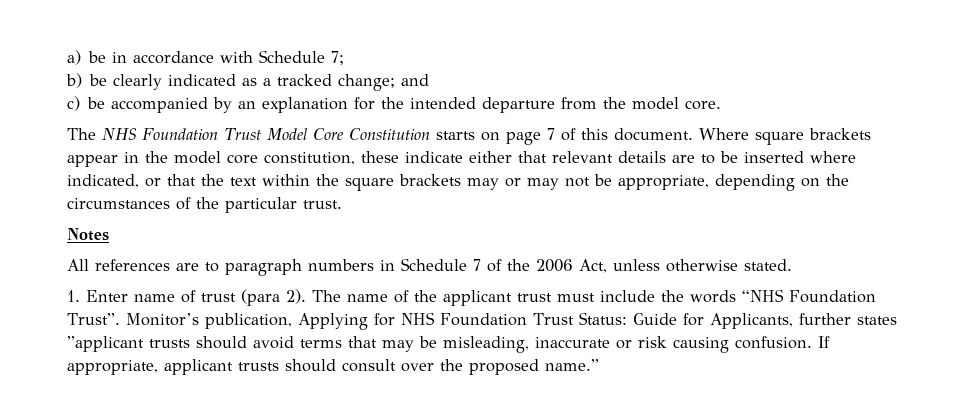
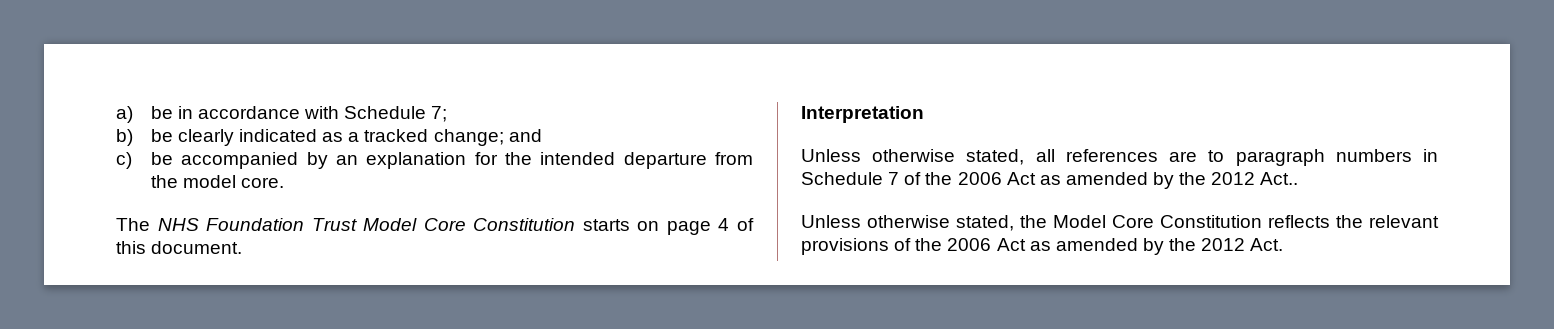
[546,128,555,140] 7 -> [718,218,730,231] 4
[698,128,871,145] [67,151,856,167] [67,174,849,191] [67,197,342,213] [67,228,109,241] [67,259,89,271] Where square brackets appear in the model core constitution, these indicate either that relevant details are to be inserted where indicated, or that the text within the square brackets may or may not be appropriate, depending on the circumstances of the particular trust. // Notes // All -> [801,106,924,123] [801,149,1055,165] // Interpretation // Unless otherwise stated, all
[579,259,792,273] [67,289,876,306] [67,312,897,330] [67,336,830,353] [67,359,599,375] Act, unless otherwise stated. // 1. Enter name of trust (para 2). The name of the applicant trust must include the words “NHS Foundation Trust”. Monitor’s publication, Applying for NHS Foundation Trust Status: Guide for Applicants, further states ”applicant trusts should avoid terms that may be misleading, inaccurate or risk causing confusion. If appropriate, applicant trusts should consult over the proposed name.” -> [1006,172,1299,189] [801,215,1439,231] [801,238,1284,255] Act as amended by the 2012 Act.. // Unless otherwise stated, the Model Core Constitution reflects the relevant provisions of the 2006 Act as amended by the 2012 Act.

